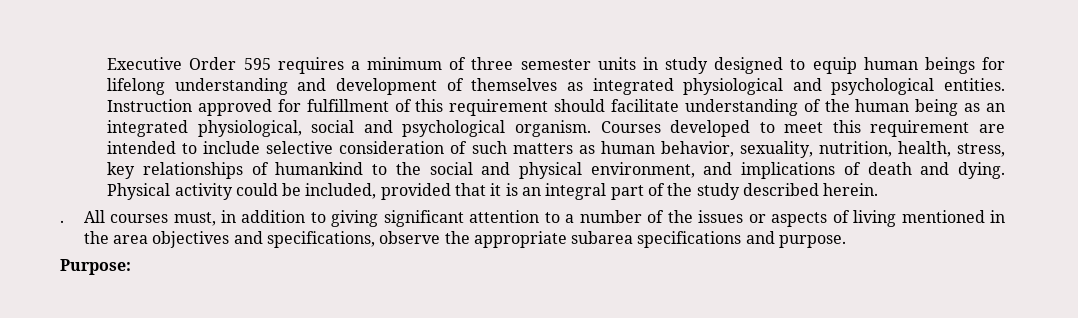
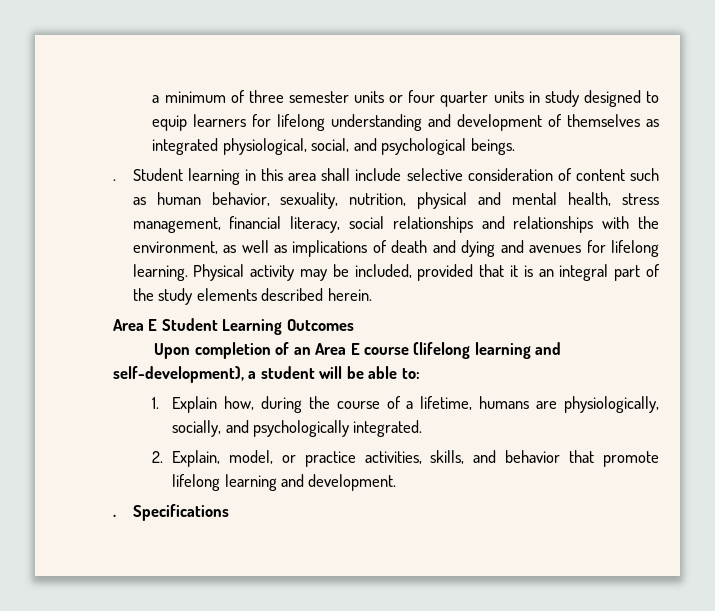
[107,57,344,74] Executive Order 595 requires -> (152, 99) none
(636, 63) none -> [389,90,524,107] or four quarter units
[863,57,975,74] human beings -> [193,114,247,127] learners
[683,78,1005,95] [107,99,1006,116] [107,120,1006,137] [107,141,198,154] physiological and psychological entities. Instruction approved for fulfillment of this requirement should facilitate understanding of the human being as an integrated physiological, social and psychological organism. Courses developed to meet this requirement are intended to -> [222,138,515,155] [113,168,351,185] physiological, social, and psychological beings. // . Student learning in this area shall
[471,141,573,154] such matters -> [575,168,660,181] content such
[897,141,1005,157] [107,162,1006,179] health, stress, key relationships of humankind to the social and physical environment, and implications of death and dying. -> [417,192,660,209] [132,216,660,233] [132,240,660,257] [132,264,188,281] physical and mental health, stress management, financial literacy, social relationships and relationships with the environment, as well as implications of death and dying and avenues for lifelong learning.
[235,183,278,196] could -> [300,269,328,281] may
(740, 191) none -> [196,288,257,301] elements
[60,210,1006,227] [83,231,847,248] [60,259,131,275] . All courses must, in addition to giving significant attention to a number of the issues or aspects of living mentioned in the area objectives and specifications, observe the appropriate subarea specifications and purpose. // Purpose: -> [113,318,354,335] [154,342,562,359] [113,366,420,383] [152,396,659,413] [172,420,423,437] [152,450,659,467] [172,474,397,491] [113,504,229,521] Area E Student Learning Outcomes // Upon completion of an Area E course (lifelong learning and self-development), a student will be able to: // 1. Explain how, during the course of a lifetime, humans are physiologically, socially, and psychologically integrated. // 2. Explain, model, or practice activities, skills, and behavior that promote lifelong learning and development. // . Specifications

